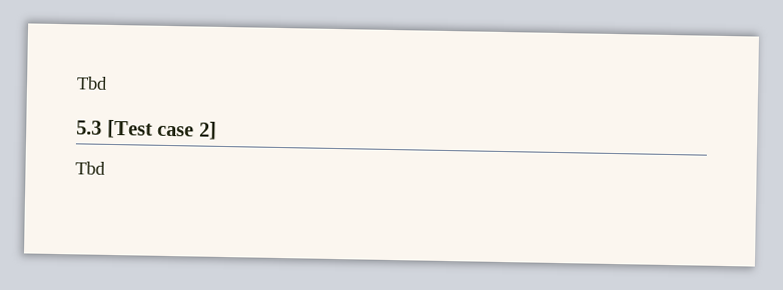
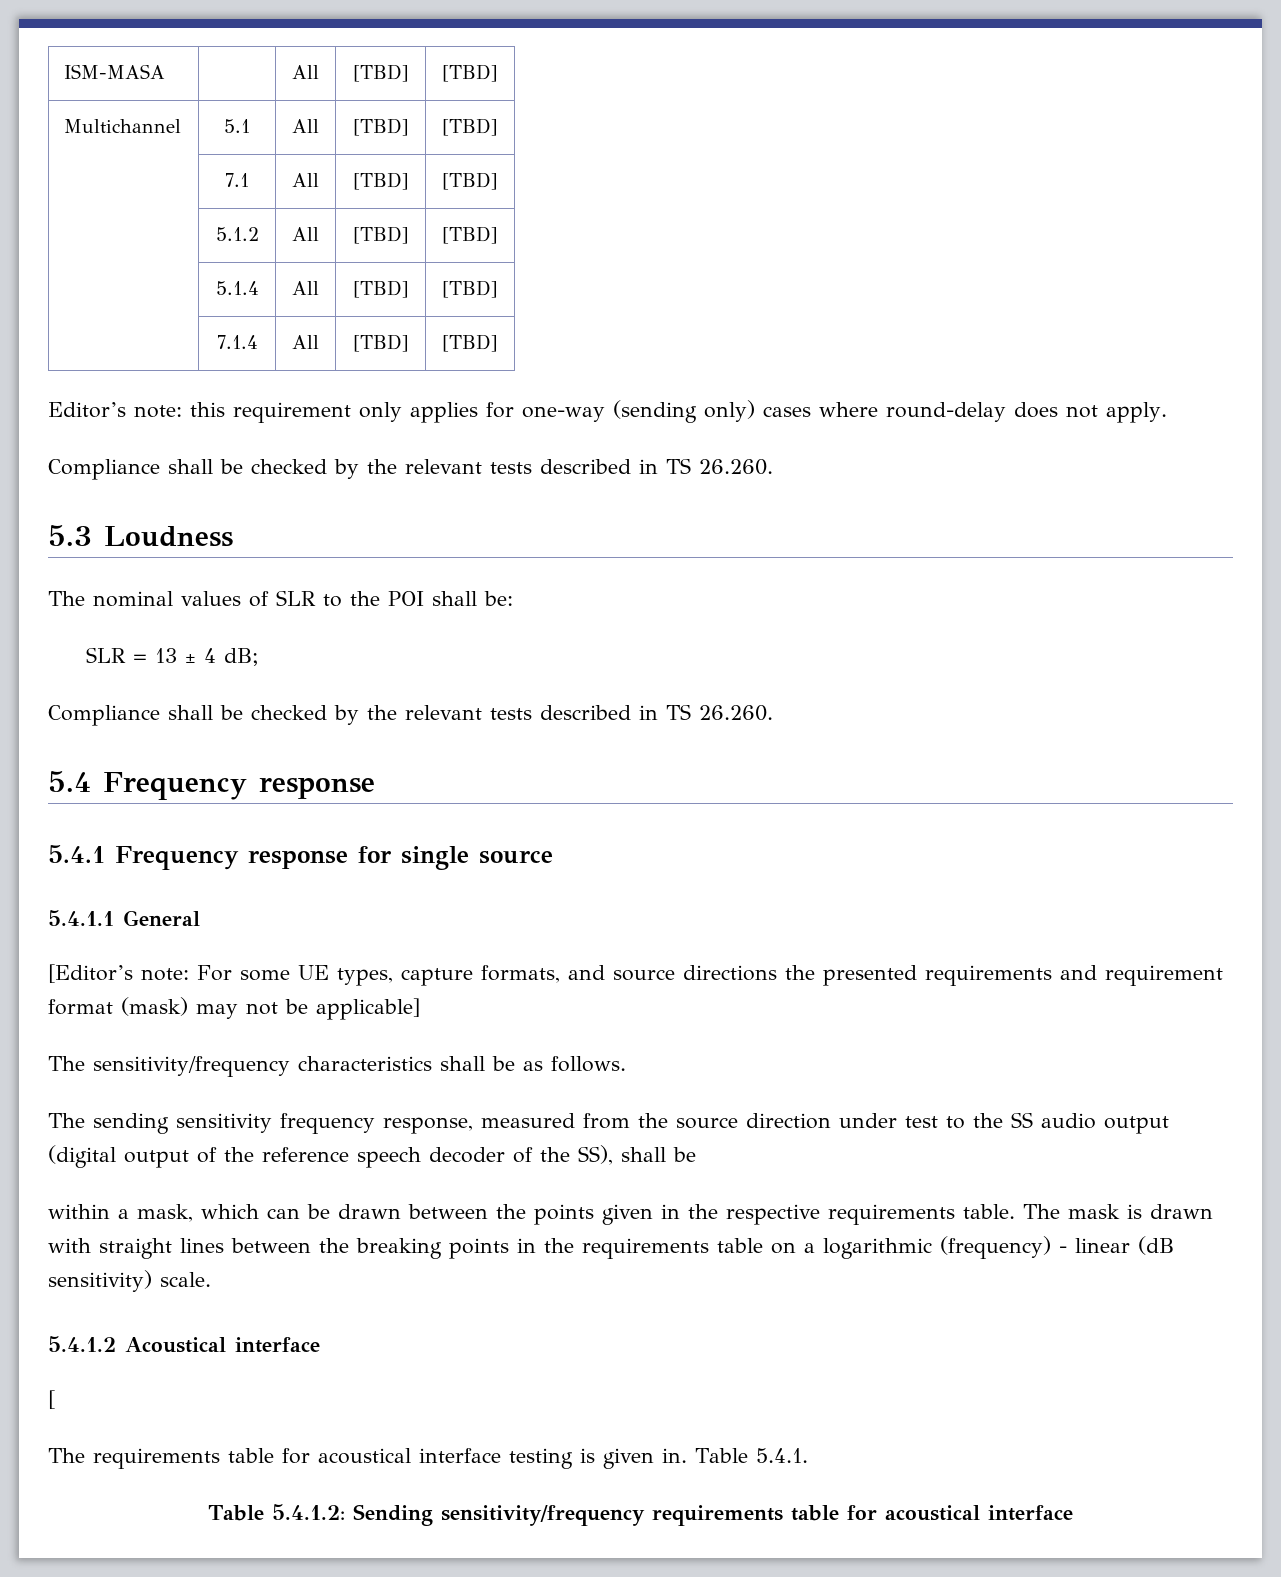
[76,76,108,90] [76,119,217,140] [75,161,106,175] Tbd // 5.3 [Test case 2] // Tbd -> [64,64,166,79] [292,65,319,79] [352,64,409,82] [442,64,498,82] [64,119,182,133] [224,119,250,133] [292,119,319,133] [352,118,409,136] [442,118,498,136] [225,173,249,187] [292,173,319,187] [352,172,409,190] [442,172,498,190] [215,227,259,241] [292,227,319,241] [352,226,409,244] [442,226,498,244] [215,281,259,295] [292,281,319,295] [352,280,409,298] [442,280,498,298] [216,335,258,349] [292,335,319,349] [352,334,409,352] [442,334,498,352] [48,400,1167,423] [48,458,773,480] [48,525,233,547] [48,590,513,607] [86,647,260,666] [48,704,773,726] [48,771,375,800] [48,845,553,870] [48,910,200,926] [48,964,1223,986] [48,997,420,1020] [48,1056,626,1077] [48,1112,1169,1134] [48,1145,696,1168] [48,1204,1213,1225] [48,1236,1174,1259] [48,1270,211,1292] [48,1336,320,1353] [48,1390,55,1409] [48,1448,808,1469] [208,1504,1073,1526] ISM-MASA | | All | [TBD] | [TBD] // Multichannel | 5.1 | All | [TBD] | [TBD] // | 7.1 | All | [TBD] | [TBD] // | 5.1.2 | All | [TBD] | [TBD] // | 5.1.4 | All | [TBD] | [TBD] // | 7.1.4 | All | [TBD] | [TBD] // Editor’s note: this requirement only applies for one-way (sending only) cases where round-delay does not apply. // Compliance shall be checked by the relevant tests described in TS 26.260. // 5.3 Loudness // The nominal values of SLR to the POI shall be: // SLR = 13 ± 4 dB; // Compliance shall be checked by the relevant tests described in TS 26.260. // 5.4 Frequency response // 5.4.1 Frequency response for single source // 5.4.1.1 General // [Editor’s note: For some UE types, capture formats, and source directions the presented requirements and requirement format (mask) may not be applicable] // The sensitivity/frequency characteristics shall be as follows. // The sending sensitivity frequency response, measured from the source direction under test to the SS audio output (digital output of the reference speech decoder of the SS), shall be // within a mask, which can be drawn between the points given in the respective requirements table. The mask is drawn with straight lines between the breaking points in the requirements table on a logarithmic (frequency) - linear (dB sensitivity) scale. // 5.4.1.2 Acoustical interface // [ // The requirements table for acoustical interface testing is given in. Table 5.4.1. // Table 5.4.1.2: Sending sensitivity/frequency requirements table for acoustical interface

